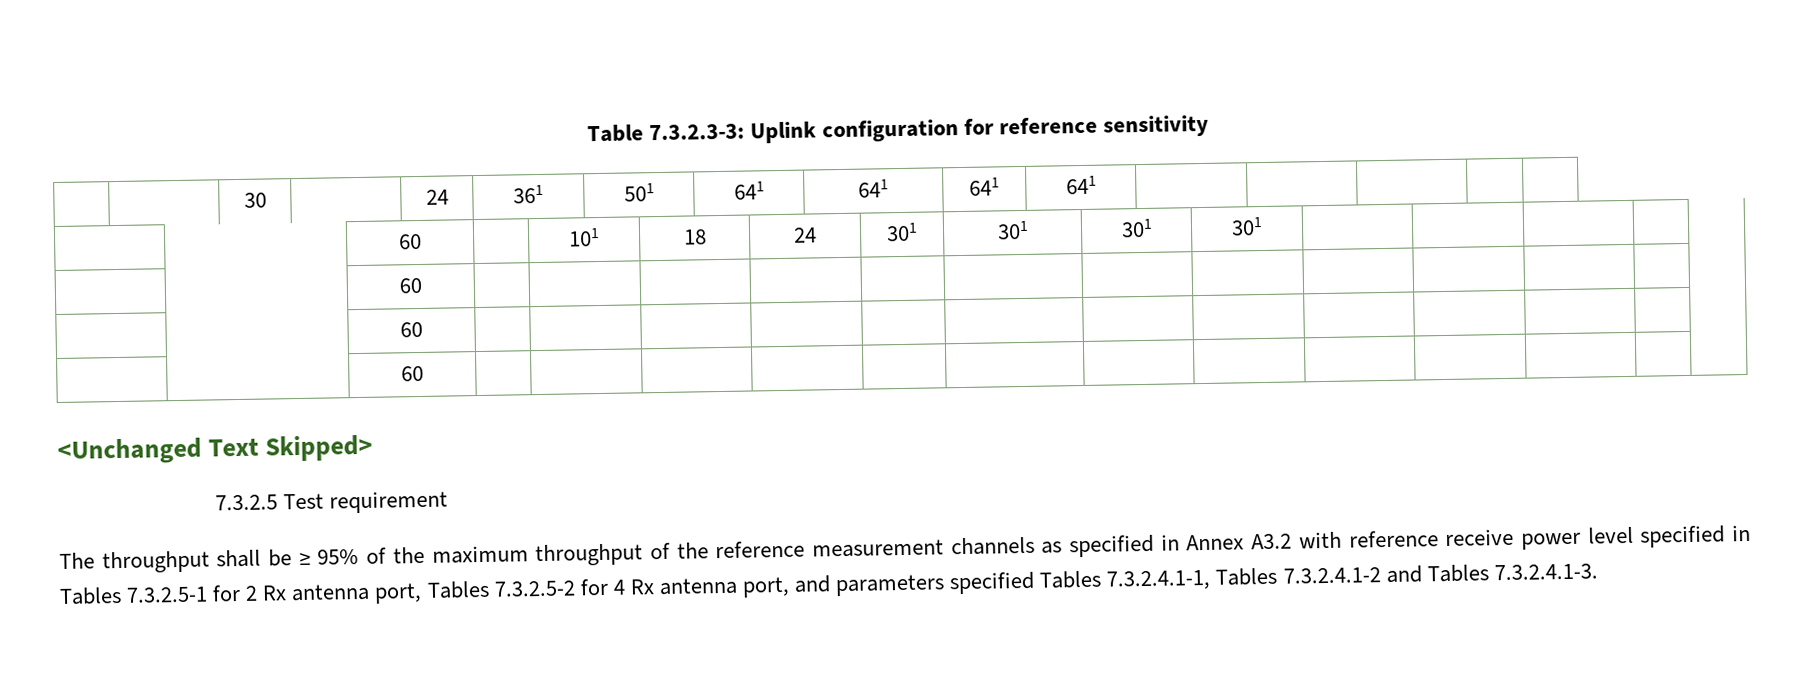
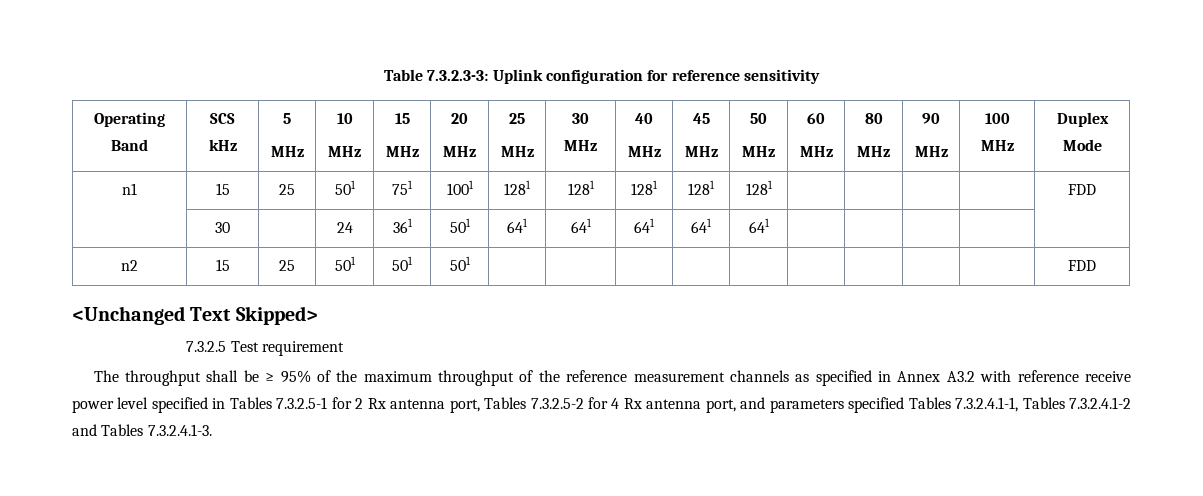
(1209, 126) | -> [94,112,165,127] [111,139,148,151] [210,113,235,124] [208,139,237,151] [283,113,291,124] [270,146,304,157] [336,113,353,124] [328,146,361,157] [394,113,410,124] [385,146,419,157] [451,113,468,124] [443,146,476,157] [509,113,525,124] [500,146,534,157] [572,113,589,124] [564,140,597,151] [635,113,653,124] [627,146,661,157] [692,113,710,124] [684,146,718,157] [750,113,767,124] [742,146,775,157] [807,113,825,124] [799,146,833,157] [864,113,883,124] [857,146,890,157] [922,113,940,124] [914,146,948,157] [984,113,1010,124] [980,140,1014,151] [1056,112,1109,127] [1062,139,1102,151] [122,183,137,195] [215,183,230,195] [279,184,295,195] [334,180,356,195] [392,180,413,195] [446,180,474,195] [504,180,531,195] [567,180,595,195] [631,180,658,195] [688,180,715,195] [745,180,773,195] [1068,184,1096,195] Operating Band | SCS kHz | 5 // MHz | 10 // MHz | 15 // MHz | 20 // MHz | 25 // MHz | 30 MHz | 40 // MHz | 45 // MHz | 50 // MHz | 60 // MHz | 80 // MHz | 90 // MHz | 100 MHz | Duplex Mode // n1 | 15 | 25 | 501 | 751 | 1001 | 1281 | 1281 | 1281 | 1281 | 1281 | | | | | FDD //
[399,233,422,250] [568,227,600,247] [682,229,707,245] [793,227,817,243] [886,222,918,242] [996,220,1029,240] [1120,218,1153,238] [1231,217,1263,236] [399,277,422,294] [400,321,423,338] [401,365,424,382] | | | | // | | 60 | | 101 | 18 | 24 | 301 | 301 | 301 | 301 | | | | | // | | 60 | | | | | | | | | | | | | // | | 60 | | | | | | | | | | | | | // | | 60 | | | | | | | | | | | | | -> [748,218,770,233] [121,260,138,271] [215,259,230,271] [279,260,295,271] [334,256,356,271] [392,256,413,271] [449,256,471,271] [1068,260,1096,271] 641 | | | | | // n2 | 15 | 25 | 501 | 501 | 501 | | | | | | | | | | FDD

